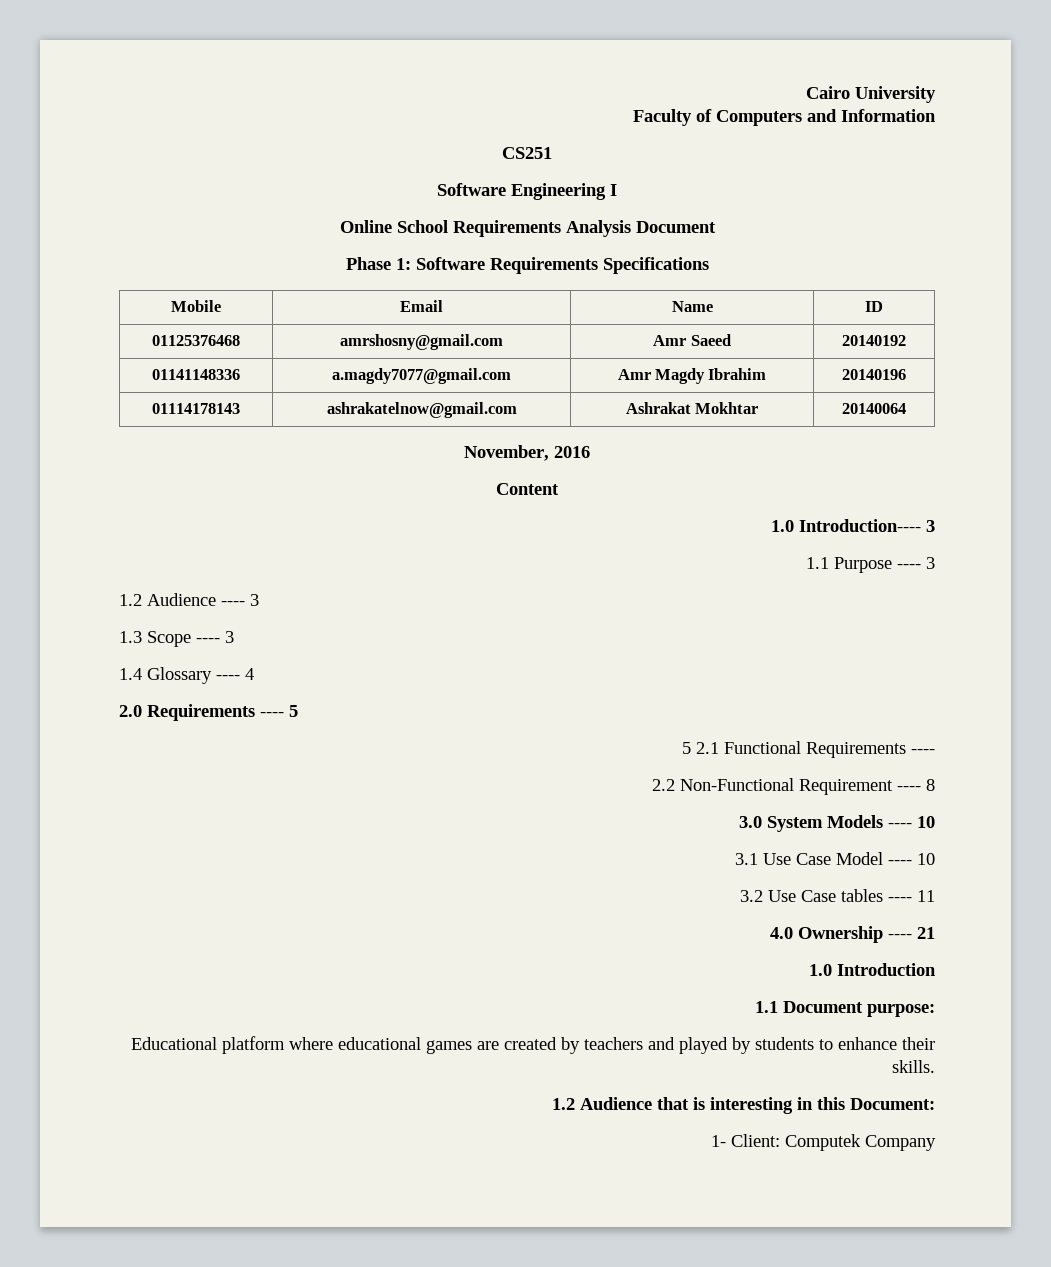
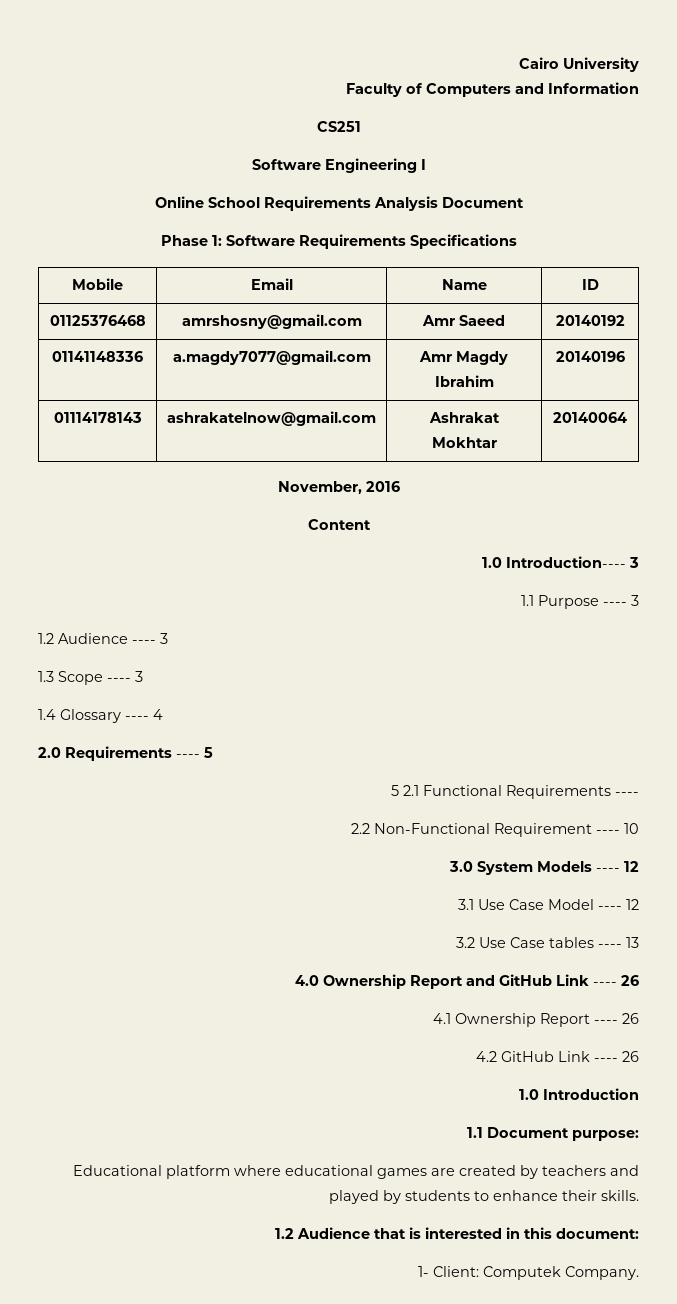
[926,779,935,791] 8 -> [624,823,639,834] 10
[917,816,935,828] 10 -> [624,861,639,872] 12
[917,853,935,865] 10 -> [626,899,639,910] 12
[917,890,935,902] 11 -> [626,937,639,948] 13
[888,927,935,939] ---- 21 -> [410,974,639,989] [433,1013,639,1027] [476,1051,639,1062] Report and GitHub Link ---- 26 // 4.1 Ownership Report ---- 26 // 4.2 GitHub Link ---- 26
[710,1097,793,1114] interesting -> [425,1227,502,1239] interested
[850,1098,935,1110] Document: -> [556,1228,639,1239] document:
[865,1135,936,1151] Company -> [565,1266,639,1280] Company.

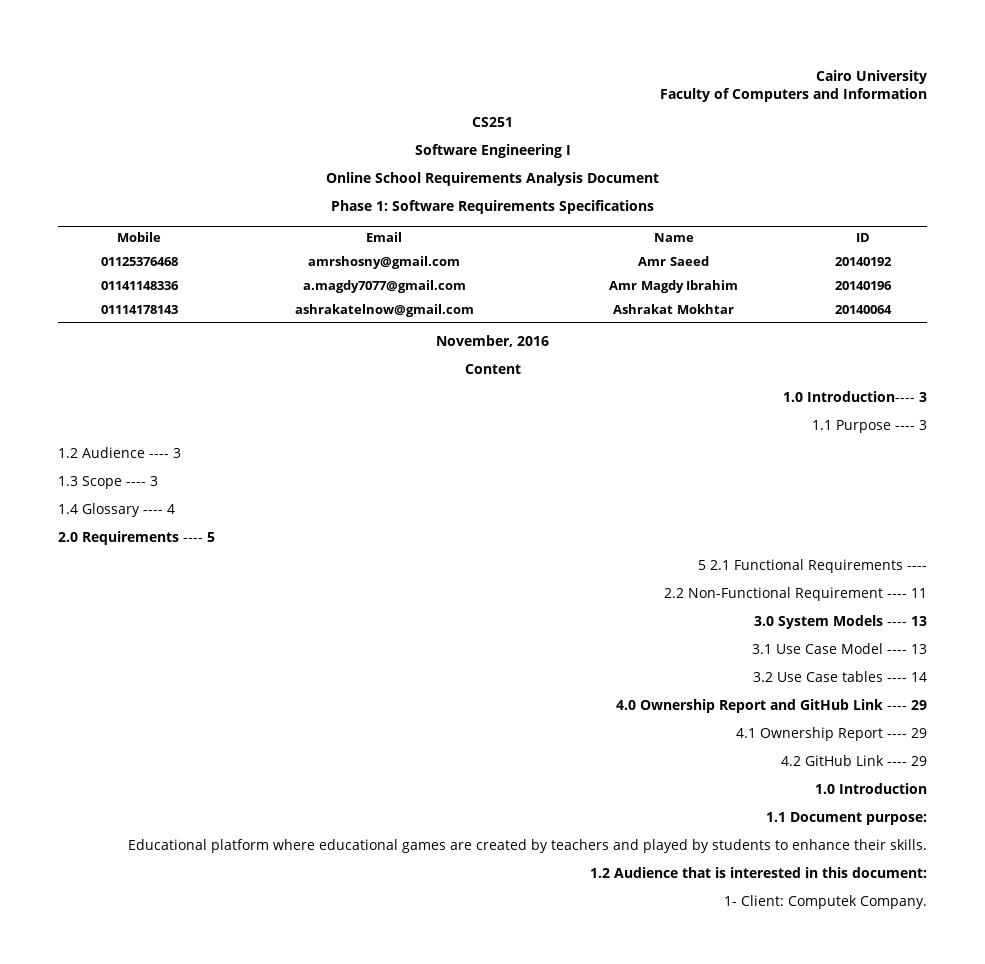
[624,823,639,834] 10 -> [911,588,927,598] 11
[624,861,639,872] 12 -> [911,616,927,626] 13
[626,899,639,910] 12 -> [911,644,927,654] 13
[626,937,639,948] 13 -> [911,672,927,682] 14
[621,975,639,986] 26 -> [911,700,927,710] 29
[622,1013,639,1024] 26 -> [911,728,927,738] 29
[622,1051,639,1062] 26 -> [911,756,927,766] 29

